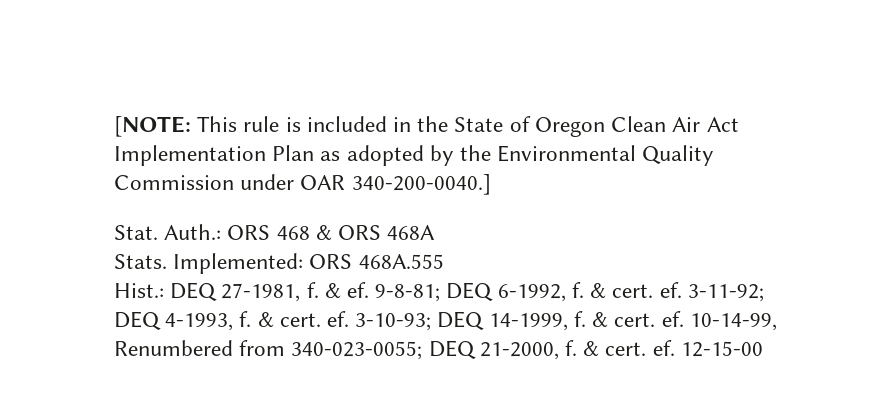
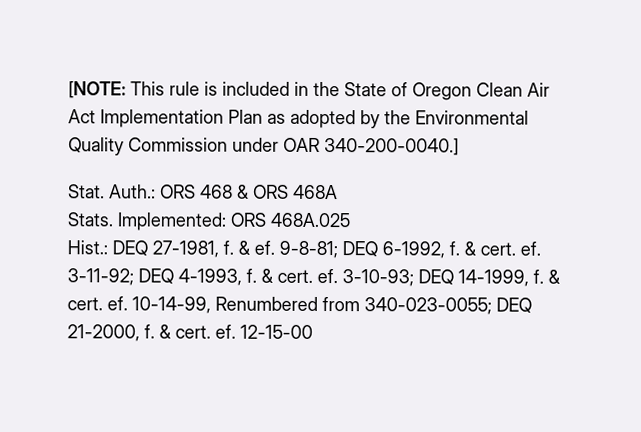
[358,254,444,269] 468A.555 -> [270,212,351,228] 468A.025

